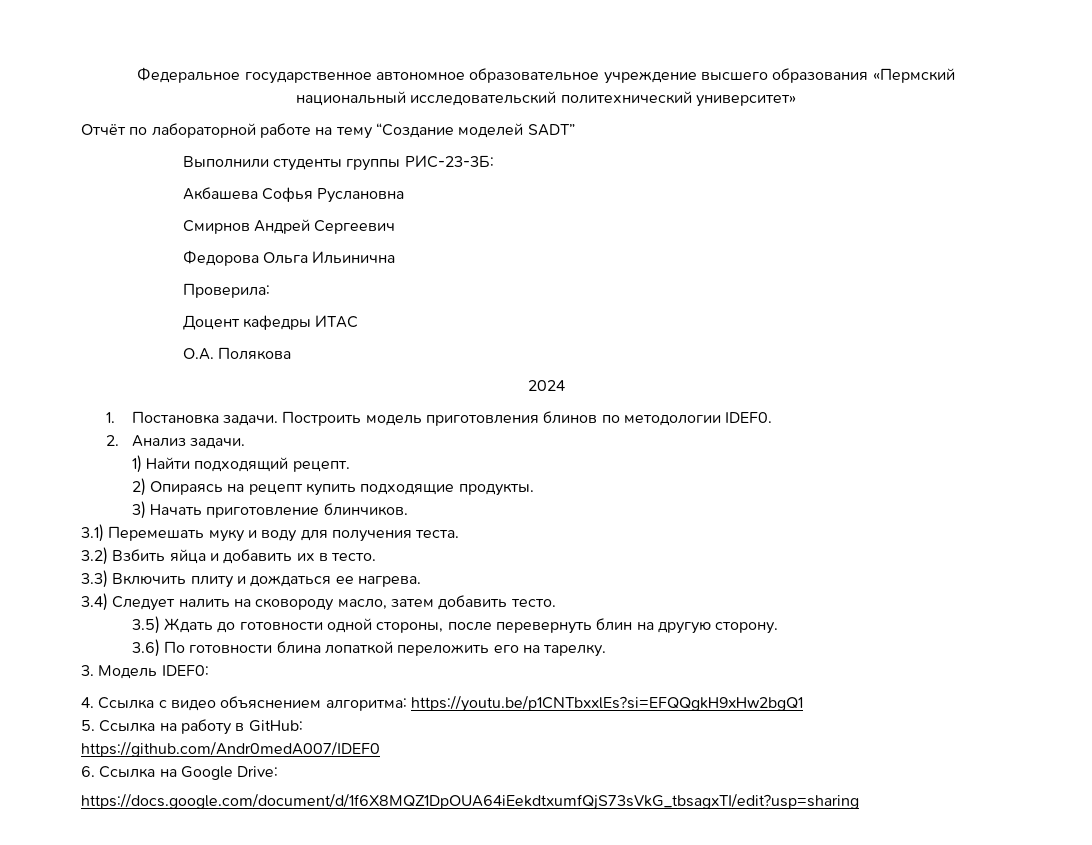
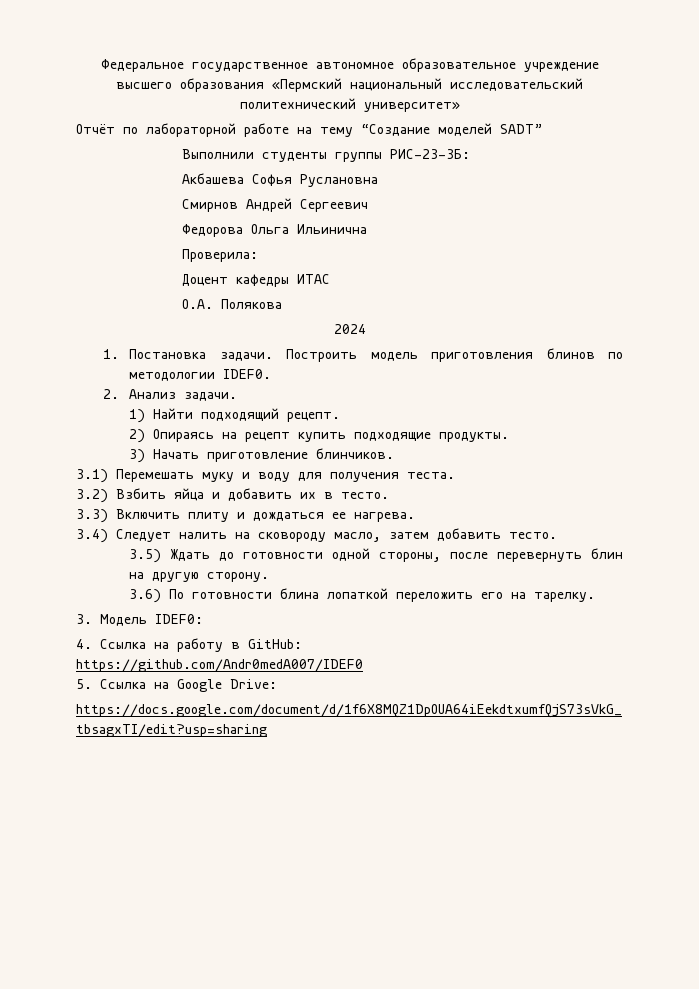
[158,695,803,712] [81,720,156,732] с видео объяснением алгоритма: https://youtu.be/p1CNTbxxlEs?si=EFQQgkH9xHw2bgQ1 // 5. Ссылка -> (146, 644) none
[81,766,95,777] 6. -> [76,679,92,689] 5.

